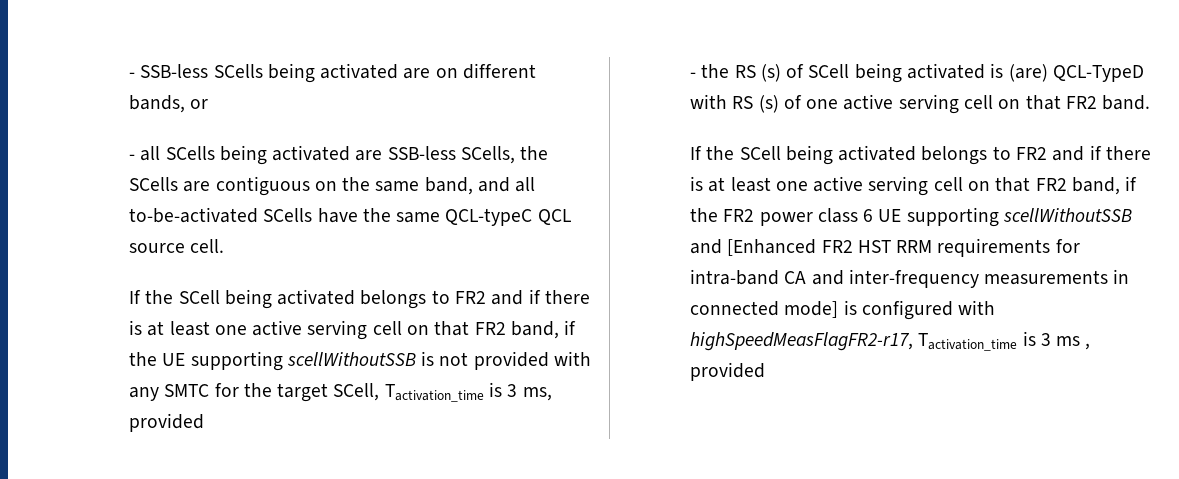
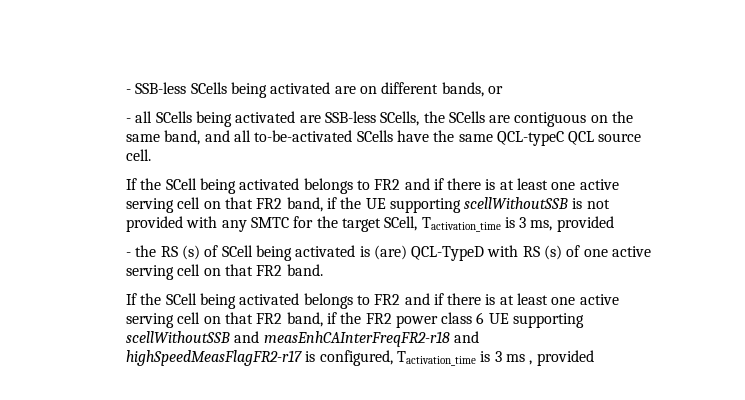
[727,238,1080,257] [690,269,1130,288] [690,300,996,320] [690,332,914,351] [Enhanced FR2 HST RRM requirements for intra-band CA and inter-frequency measurements in connected mode] is configured with highSpeedMeasFlagFR2-r17, -> [263,331,479,347] [125,350,393,366] measEnhCAInterFreqFR2-r18 and highSpeedMeasFlagFR2-r17 is configured,

